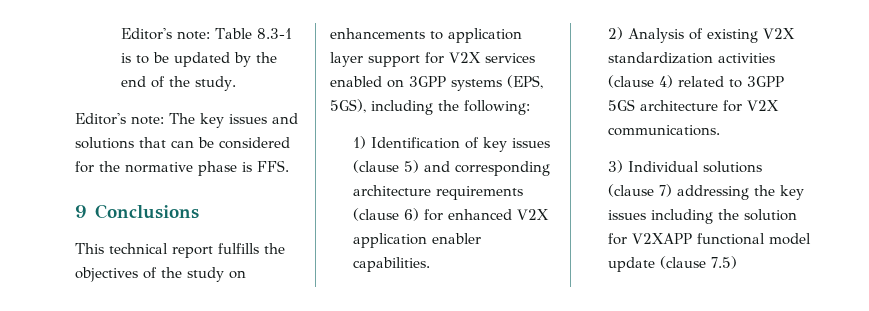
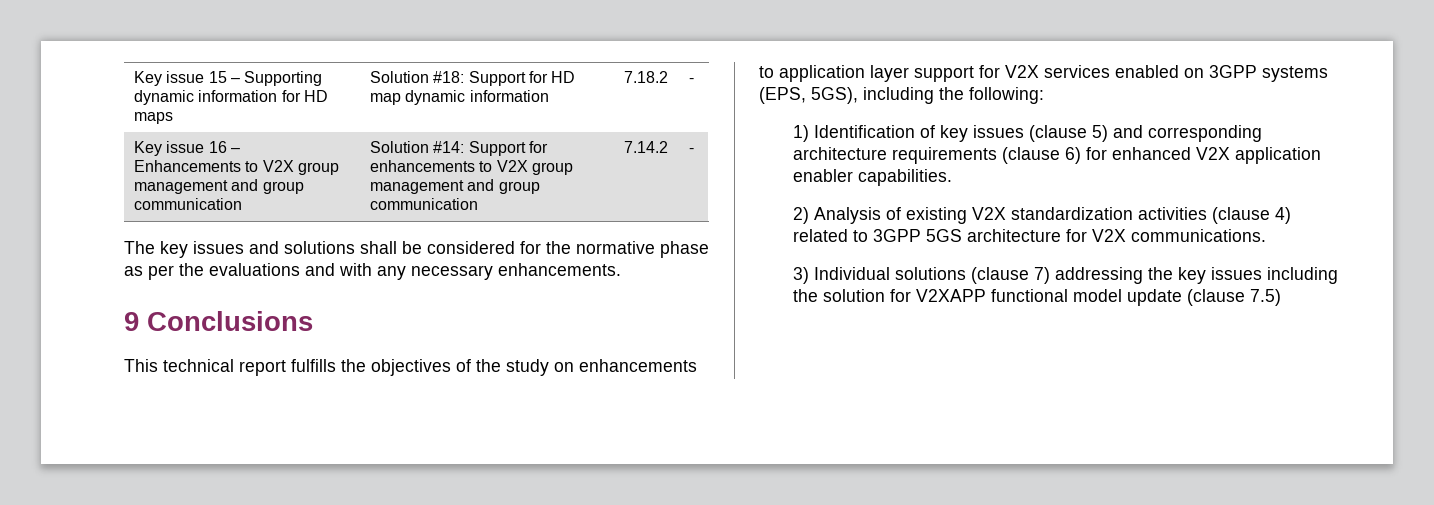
[120,28,292,40] [120,52,277,67] [120,76,236,91] [75,113,164,125] Editor's note: Table 8.3-1 is to be updated by the end of the study. // Editor's note: -> [133,71,323,86] [133,90,328,105] [133,112,173,124] [369,71,576,86] [369,90,549,105] [623,71,668,83] [688,78,694,83] [133,141,240,156] [133,160,339,175] [133,179,304,194] [133,198,242,210] [369,141,548,156] [369,160,573,175] [369,179,540,194] [369,198,478,210] [623,141,668,153] [688,148,694,153] Key issue 15 – Supporting dynamic information for HD maps | Solution #18: Support for HD map dynamic information | 7.18.2 | - // Key issue 16 – Enhancements to V2X group management and group communication | Solution #14: Support for enhancements to V2X group management and group communication | 7.14.2 | - //
[139,137,194,148] that can -> [360,241,397,254] shall
[242,160,289,172] is FFS. -> [124,263,621,280] as per the evaluations and with any necessary enhancements.

